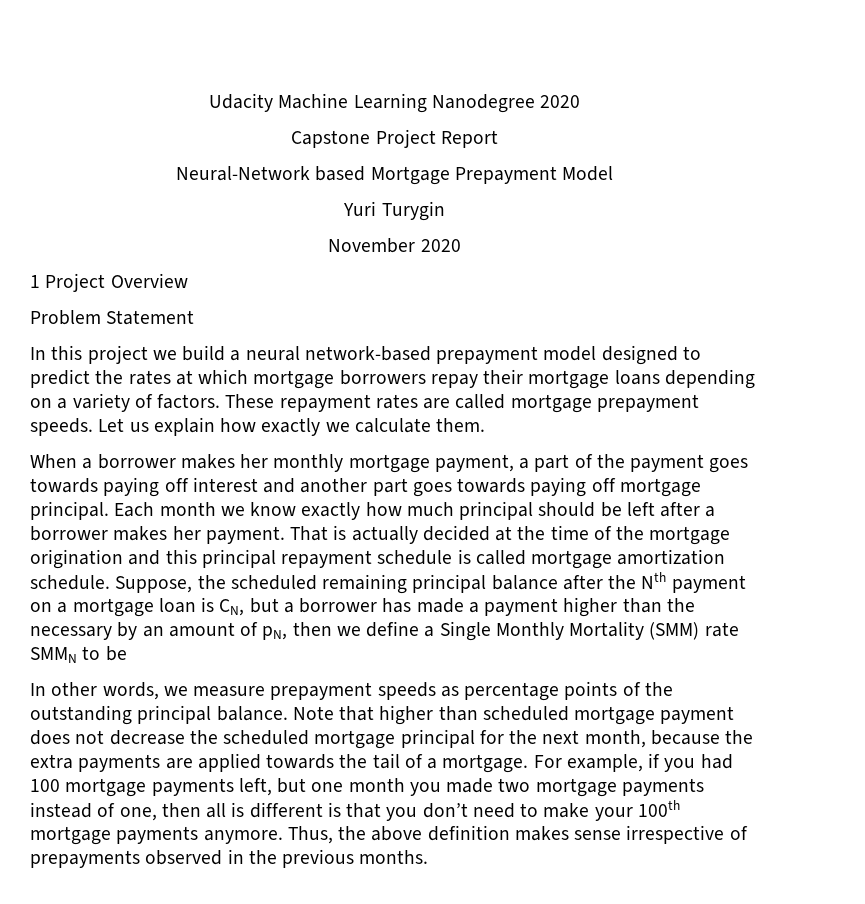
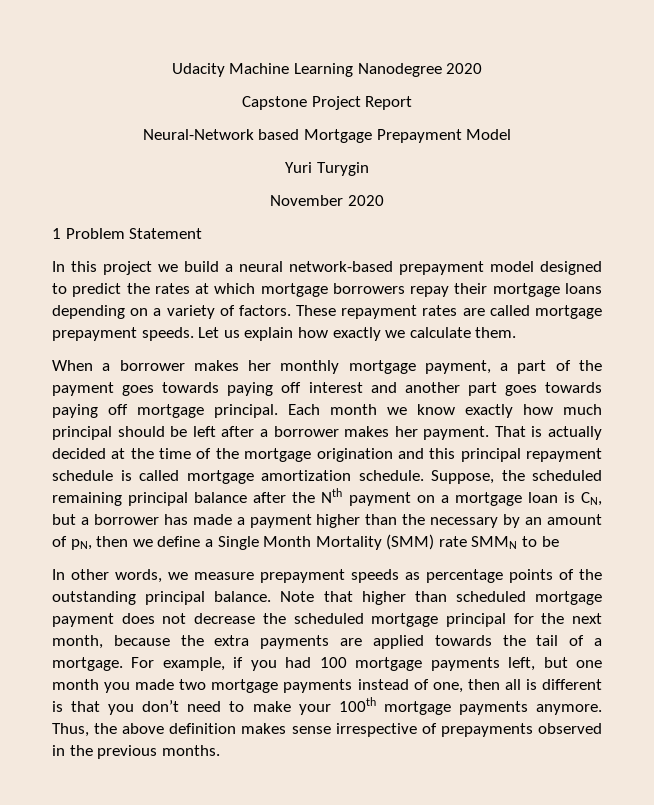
[45,273,188,292] Project Overview // -> (61, 233) none
[495,622,564,640] Monthly -> [263,536,312,547] Month

